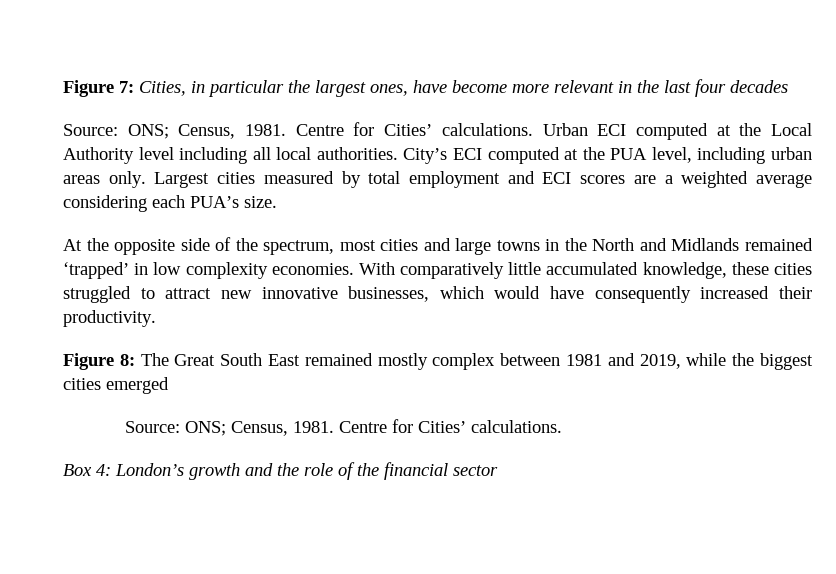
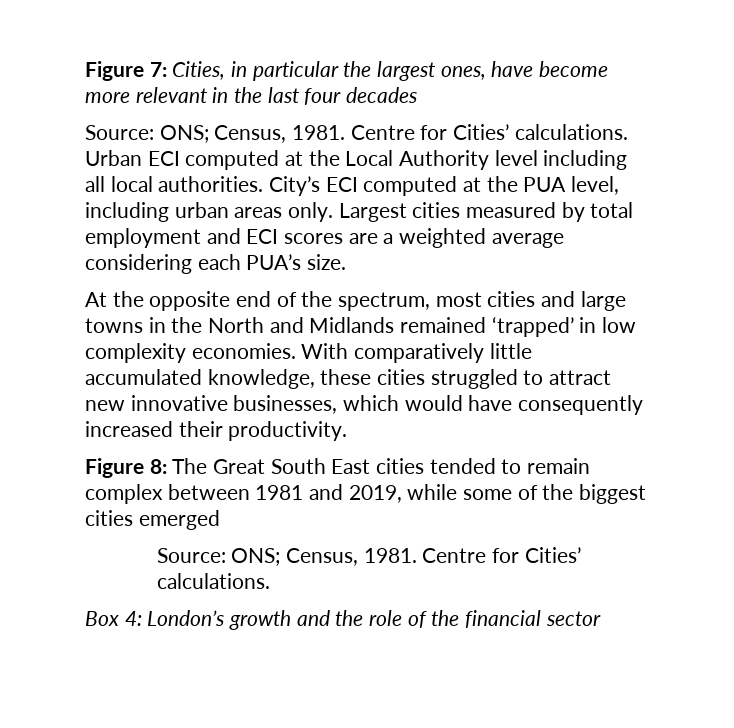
[180,238,210,251] side -> [236,291,272,307] end
[304,353,428,370] remained mostly -> [376,458,591,474] cities tended to remain
(727, 359) none -> [463,485,538,500] some of

